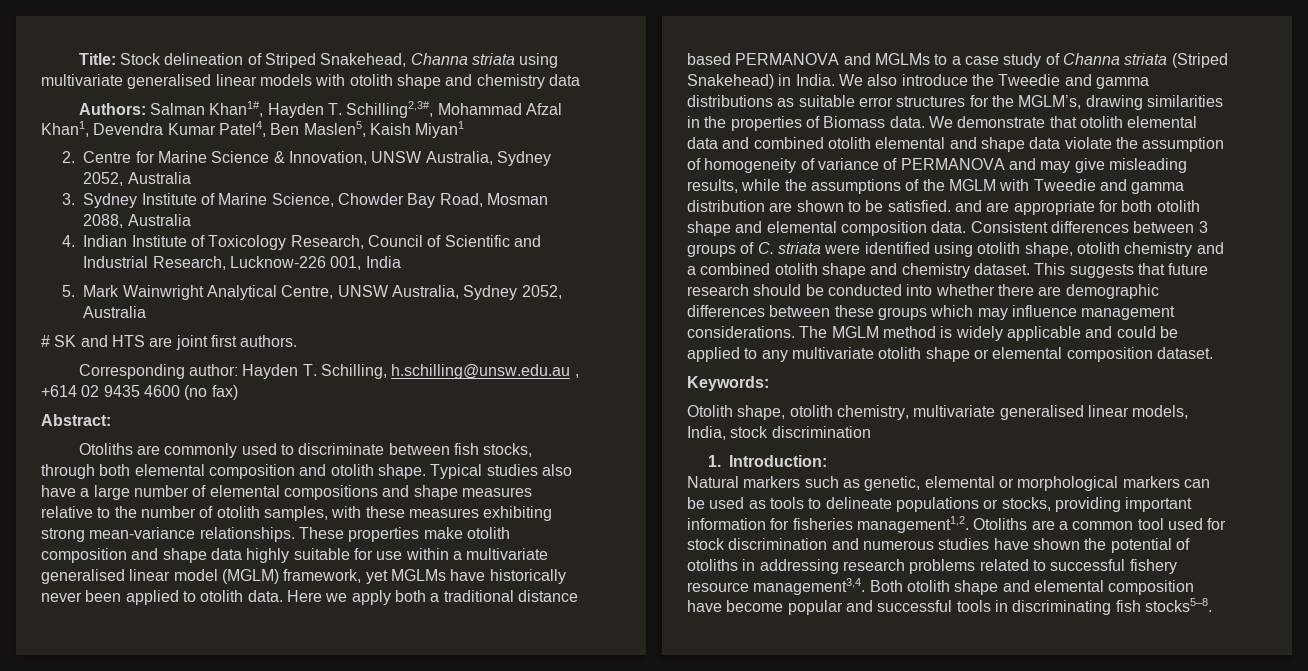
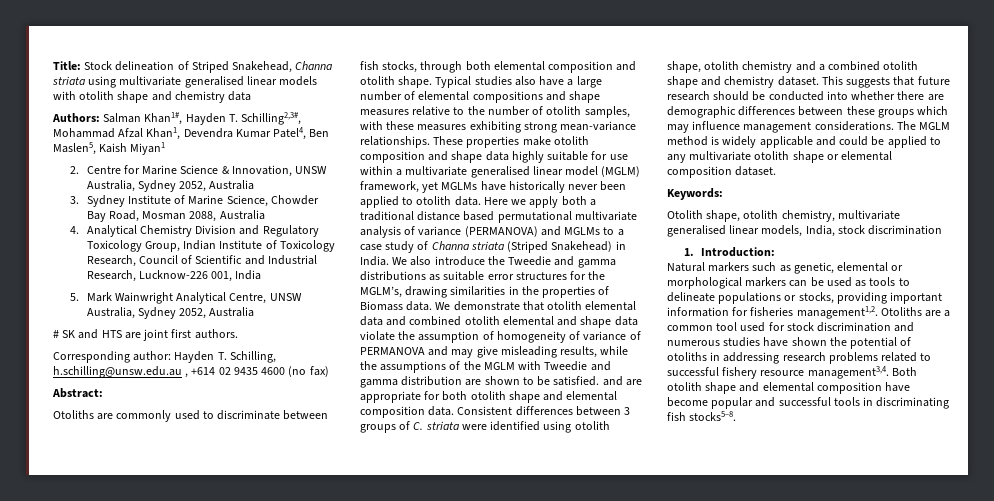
(76, 241) none -> [86,225,319,237] [86,240,180,252] Analytical Chemistry Division and Regulatory Toxicology Group,
[735,53,840,65] PERMANOVA -> [497,211,637,223] [360,226,538,238] permutational multivariate analysis of variance (PERMANOVA)

